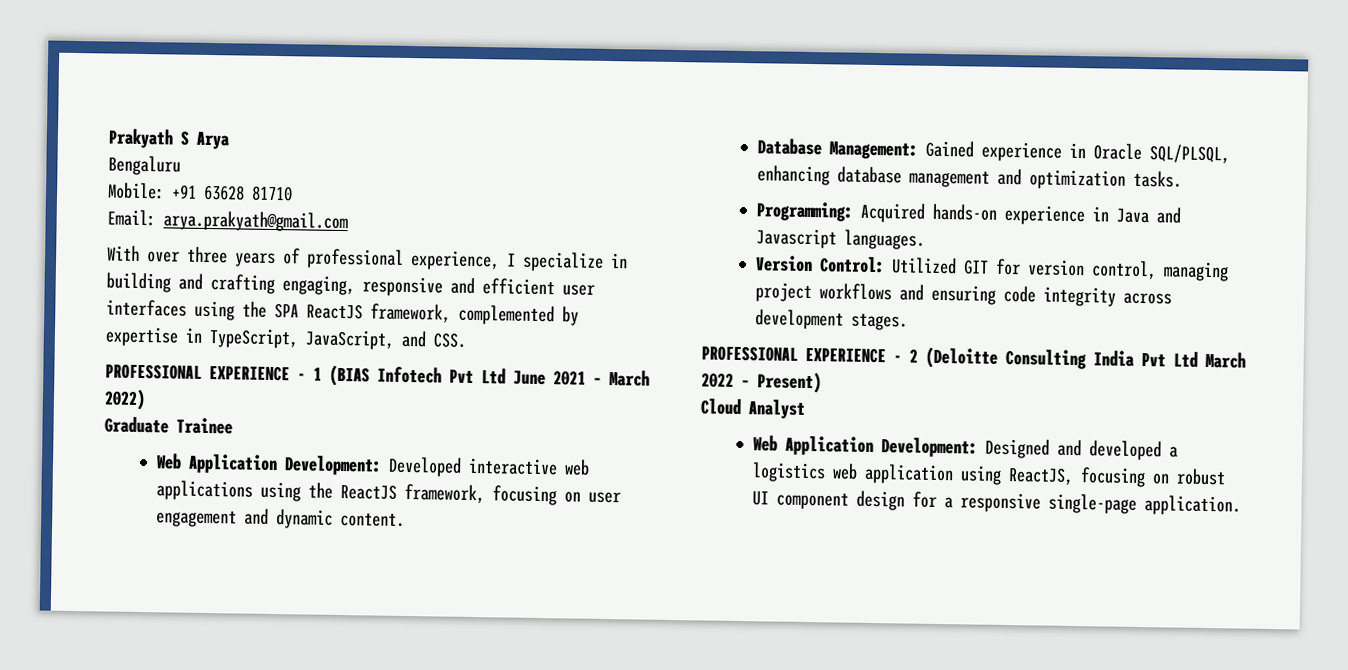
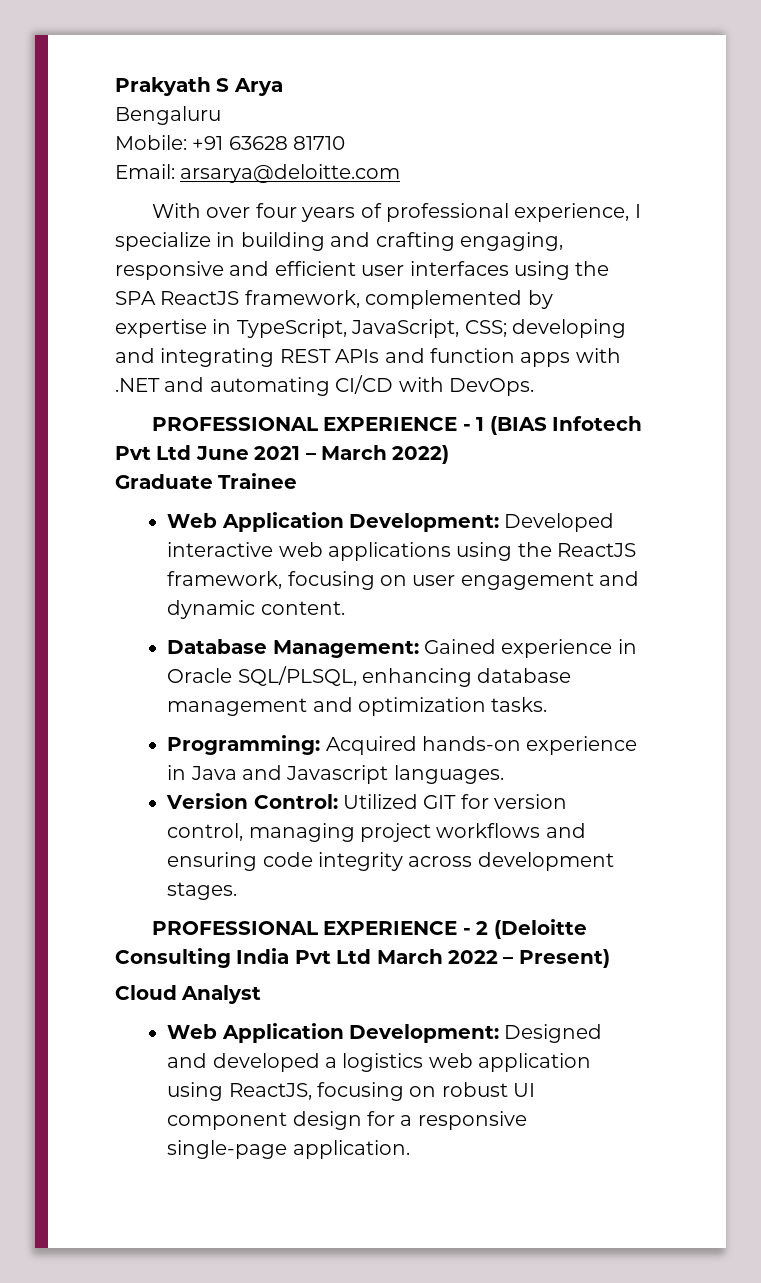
[163,210,348,233] arya.prakyath@gmail.com -> [180,164,401,183] arsarya@deloitte.com
[187,246,228,264] three -> [255,203,297,218] four
[401,330,467,348] and CSS. -> [464,319,626,338] [115,348,621,367] [115,375,534,396] CSS; developing and integrating REST APIs and function apps with .NET and automating CI/CD with DevOps.

